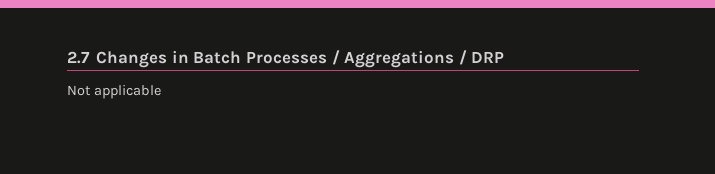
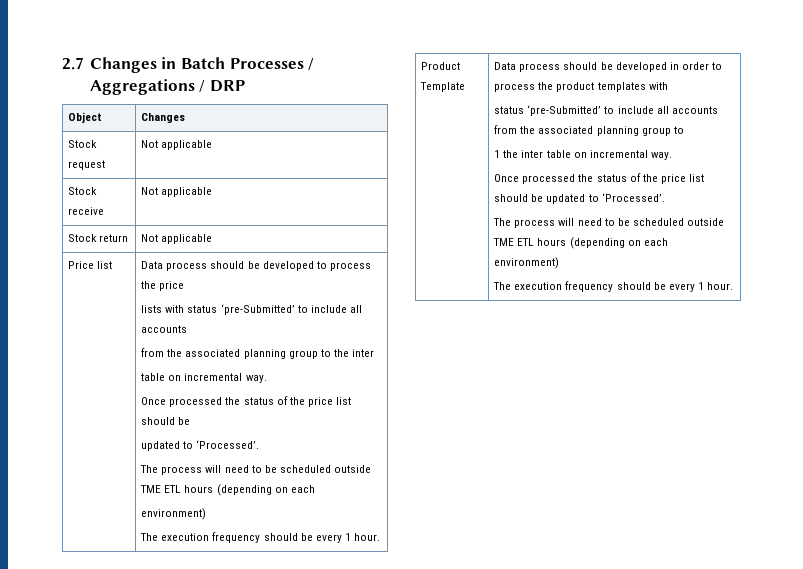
[67,85,161,99] // Not applicable -> [68,112,103,123] [141,113,186,123] [68,140,98,148] [68,160,106,170] [141,140,213,150] [68,187,98,195] [68,207,105,215] [141,187,213,197] [68,234,129,242] [141,234,213,244] [68,261,113,269] [141,261,371,271] [141,281,185,291] [141,304,362,315] [141,325,188,333] [141,348,374,359] [141,373,267,383] [141,396,351,407] [141,417,191,425] [141,440,260,451] [140,465,371,475] [140,484,315,496] [141,508,207,520] [140,532,380,543] [421,62,461,70] [420,82,466,92] [494,62,722,72] [494,82,668,92] [494,105,718,116] [494,125,684,136] [494,150,672,160] [494,173,704,184] [494,193,665,204] [493,218,724,228] [493,237,668,249] [494,257,560,269] [493,281,733,292] // Object | Changes // Stock request | Not applicable // Stock receive | Not applicable // Stock return | Not applicable // Price list | Data process should be developed to process the price // lists with status ‘pre-Submitted’ to include all accounts // from the associated planning group to the inter // table on incremental way. // Once processed the status of the price list should be // updated to ‘Processed’. // The process will need to be scheduled outside TME ETL hours (depending on each // environment) // The execution frequency should be every 1 hour. // Product Template | Data process should be developed in order to process the product templates with // status ‘pre-Submitted’ to include all accounts from the associated planning group to // 1 the inter table on incremental way. // Once processed the status of the price list should be updated to ‘Processed’. // The process will need to be scheduled outside TME ETL hours (depending on each environment) // The execution frequency should be every 1 hour.

